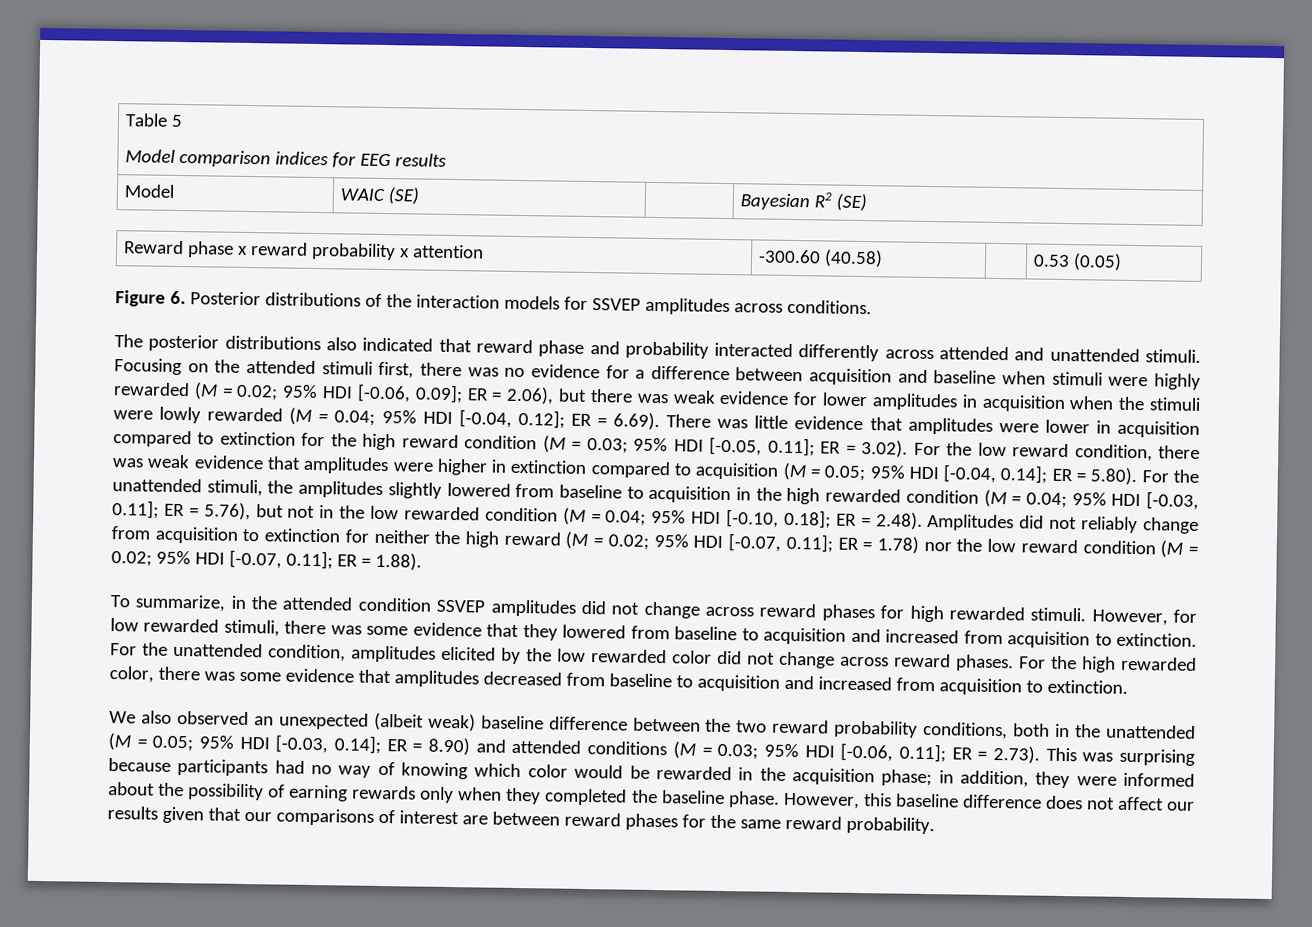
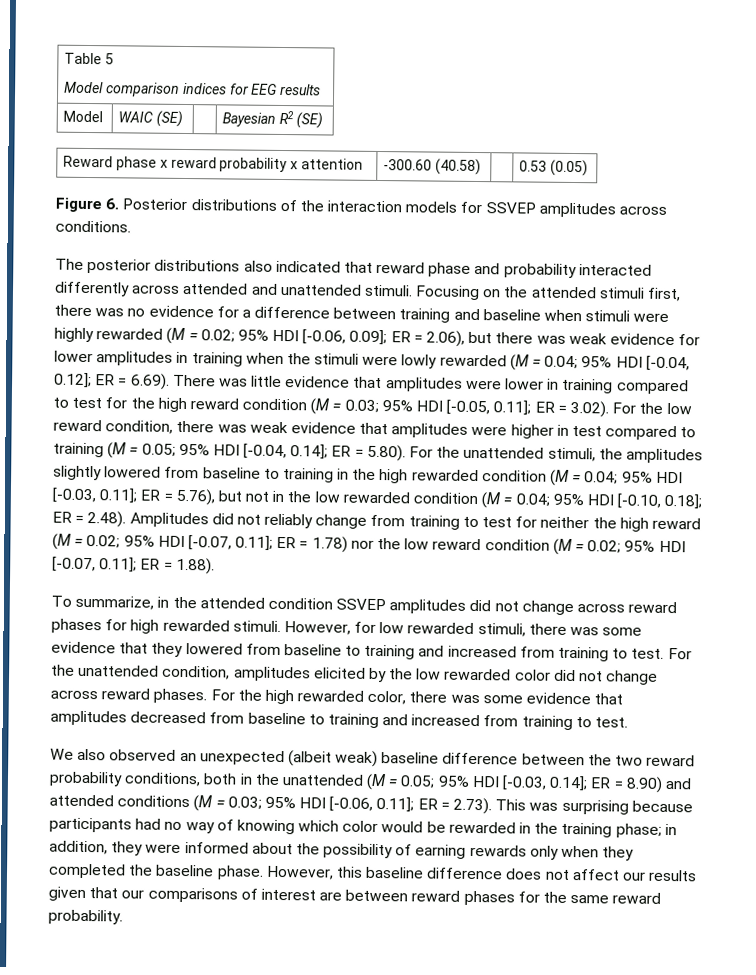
[809,368,893,386] acquisition -> [399,308,451,323] training
[981,394,1066,412] acquisition -> [191,352,243,367] training
[1117,420,1201,438] [113,430,296,448] acquisition compared to extinction -> [561,378,689,395] [53,397,103,409] training compared to test
[510,459,780,480] extinction compared to acquisition -> [572,425,697,441] [53,442,104,458] test compared to training
[648,485,732,504] acquisition -> [282,468,334,483] training
[154,526,342,544] acquisition to extinction -> [408,515,513,530] training to test
[763,627,1198,649] acquisition and increased from acquisition to extinction. -> [364,644,665,662] training and increased from training to test.
[696,674,1128,696] acquisition and increased from acquisition to extinction. -> [327,713,629,731] training and increased from training to test.
[791,768,875,786] acquisition -> [561,822,613,838] training

